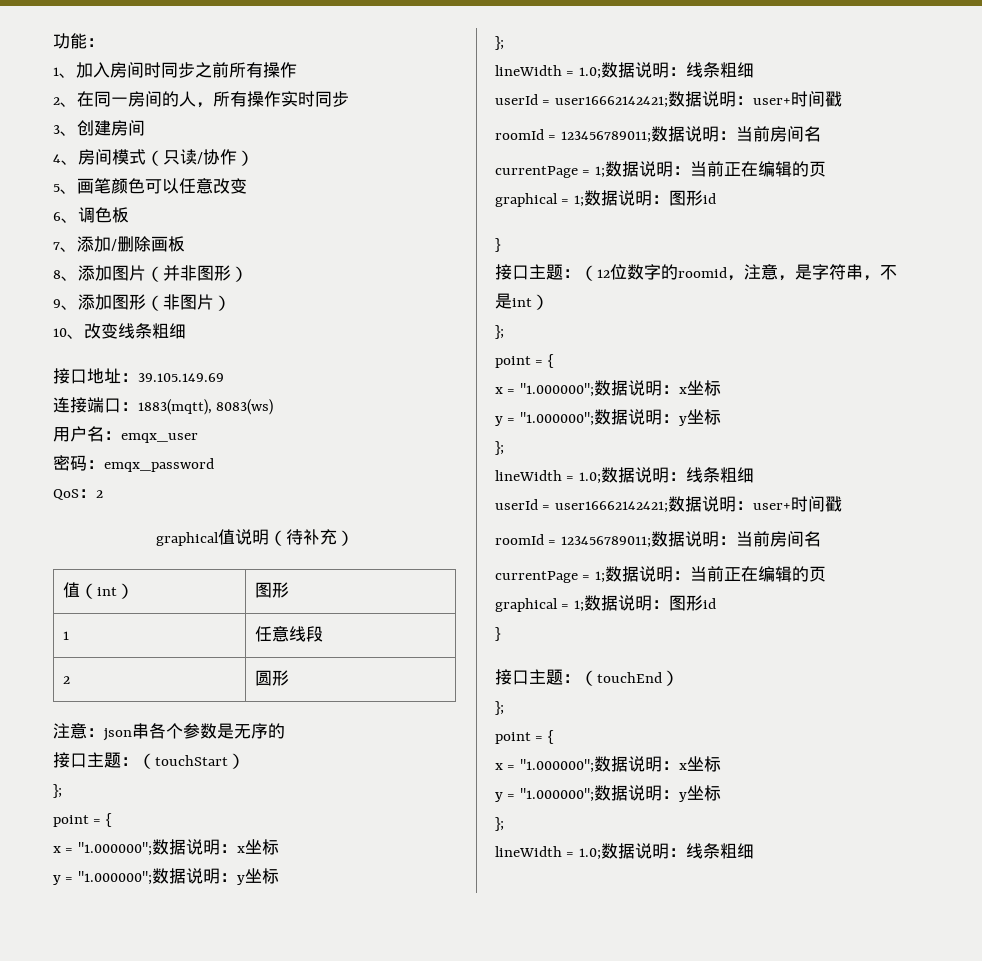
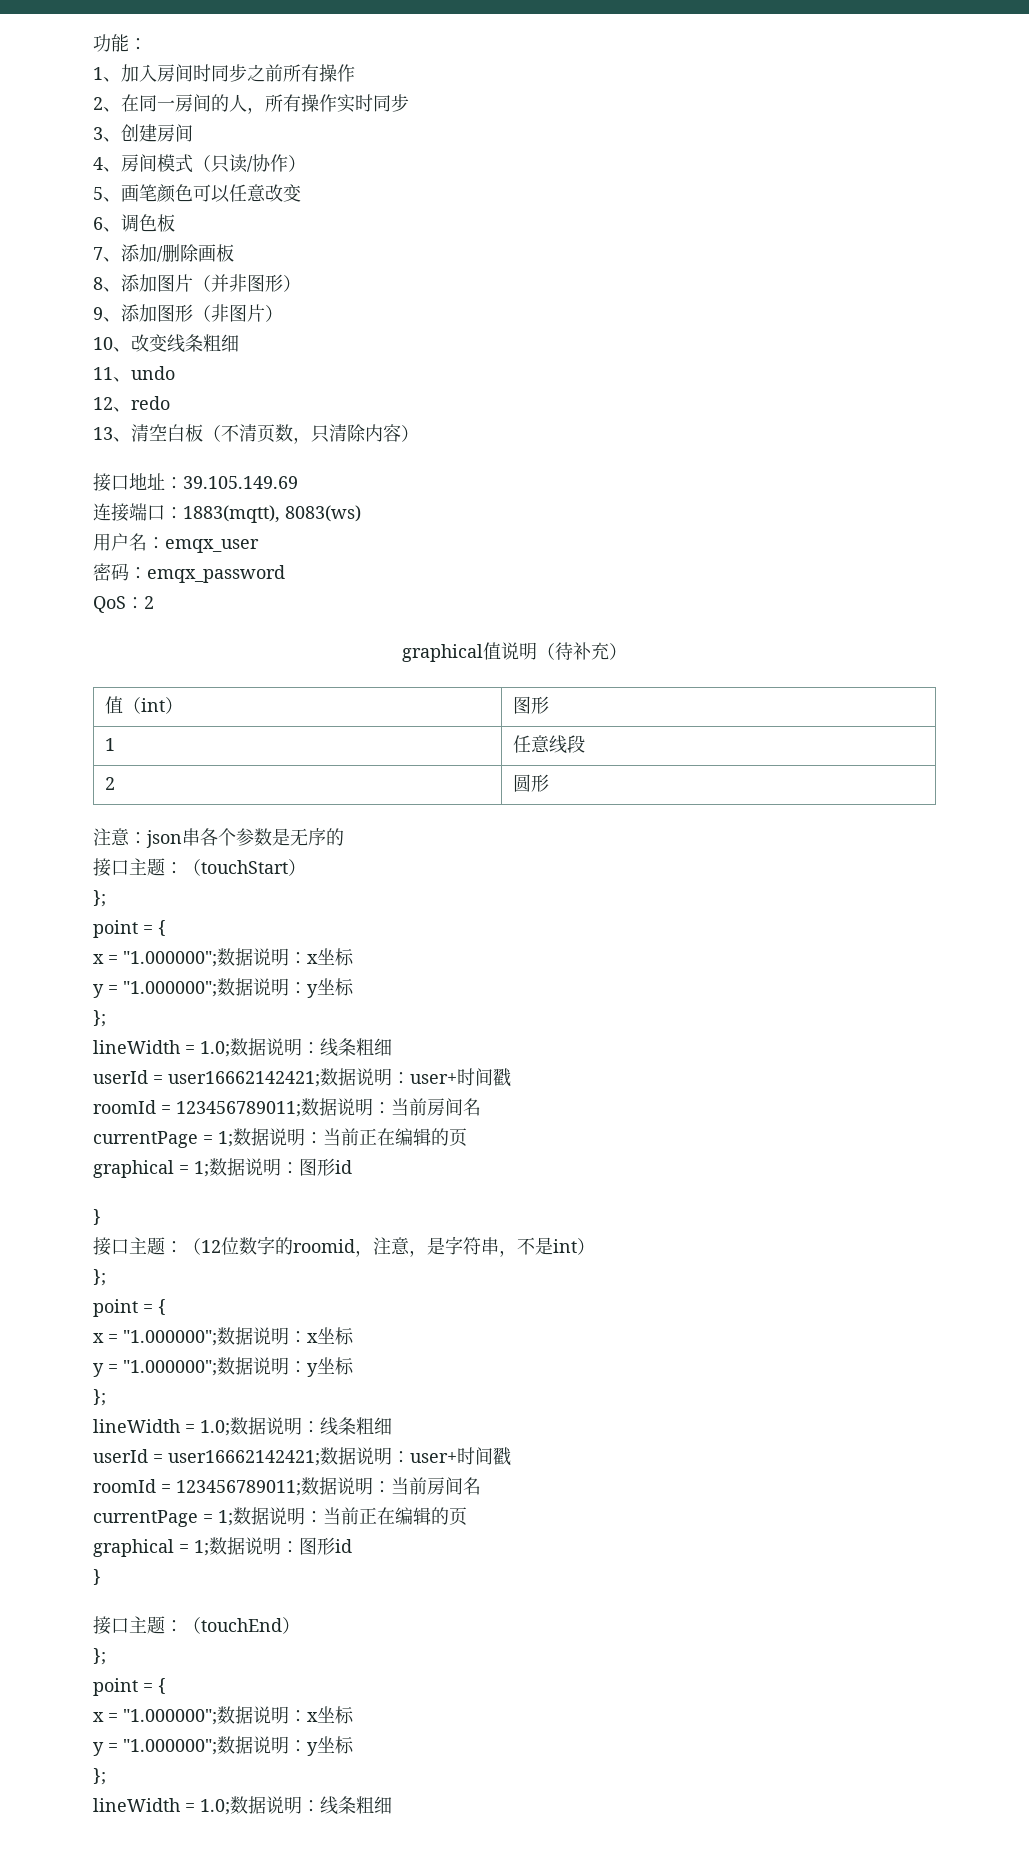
(186, 331) none -> [93,366,175,382] [93,396,170,412] [93,424,419,444] // 11、undo // 12、redo // 13、清空白板（不清页数，只清除内容）

